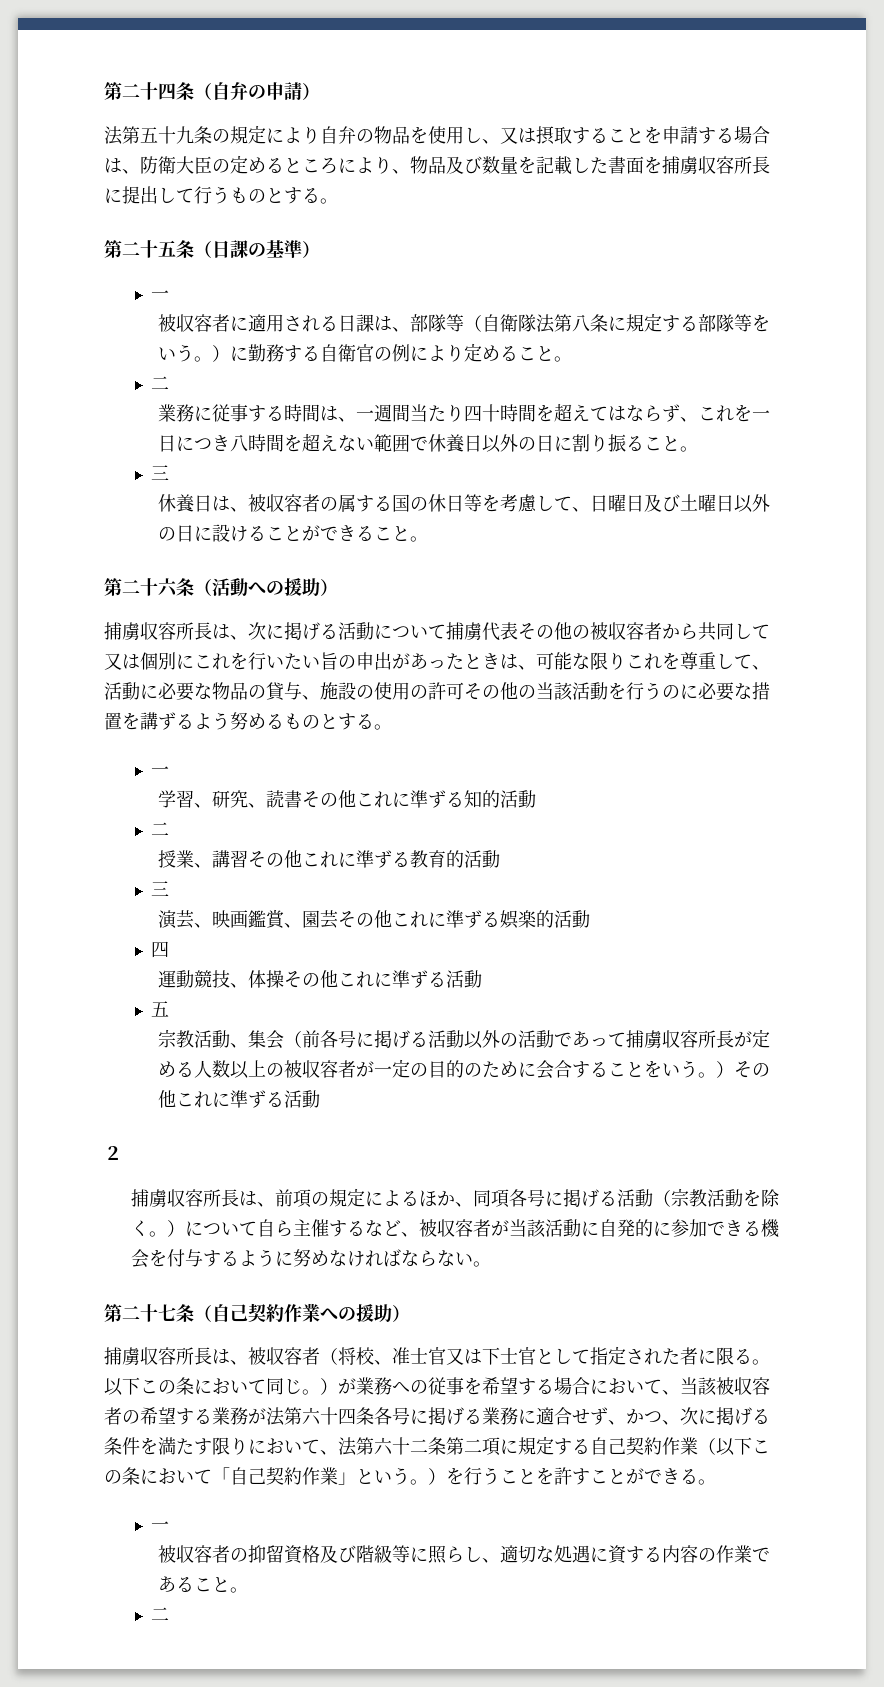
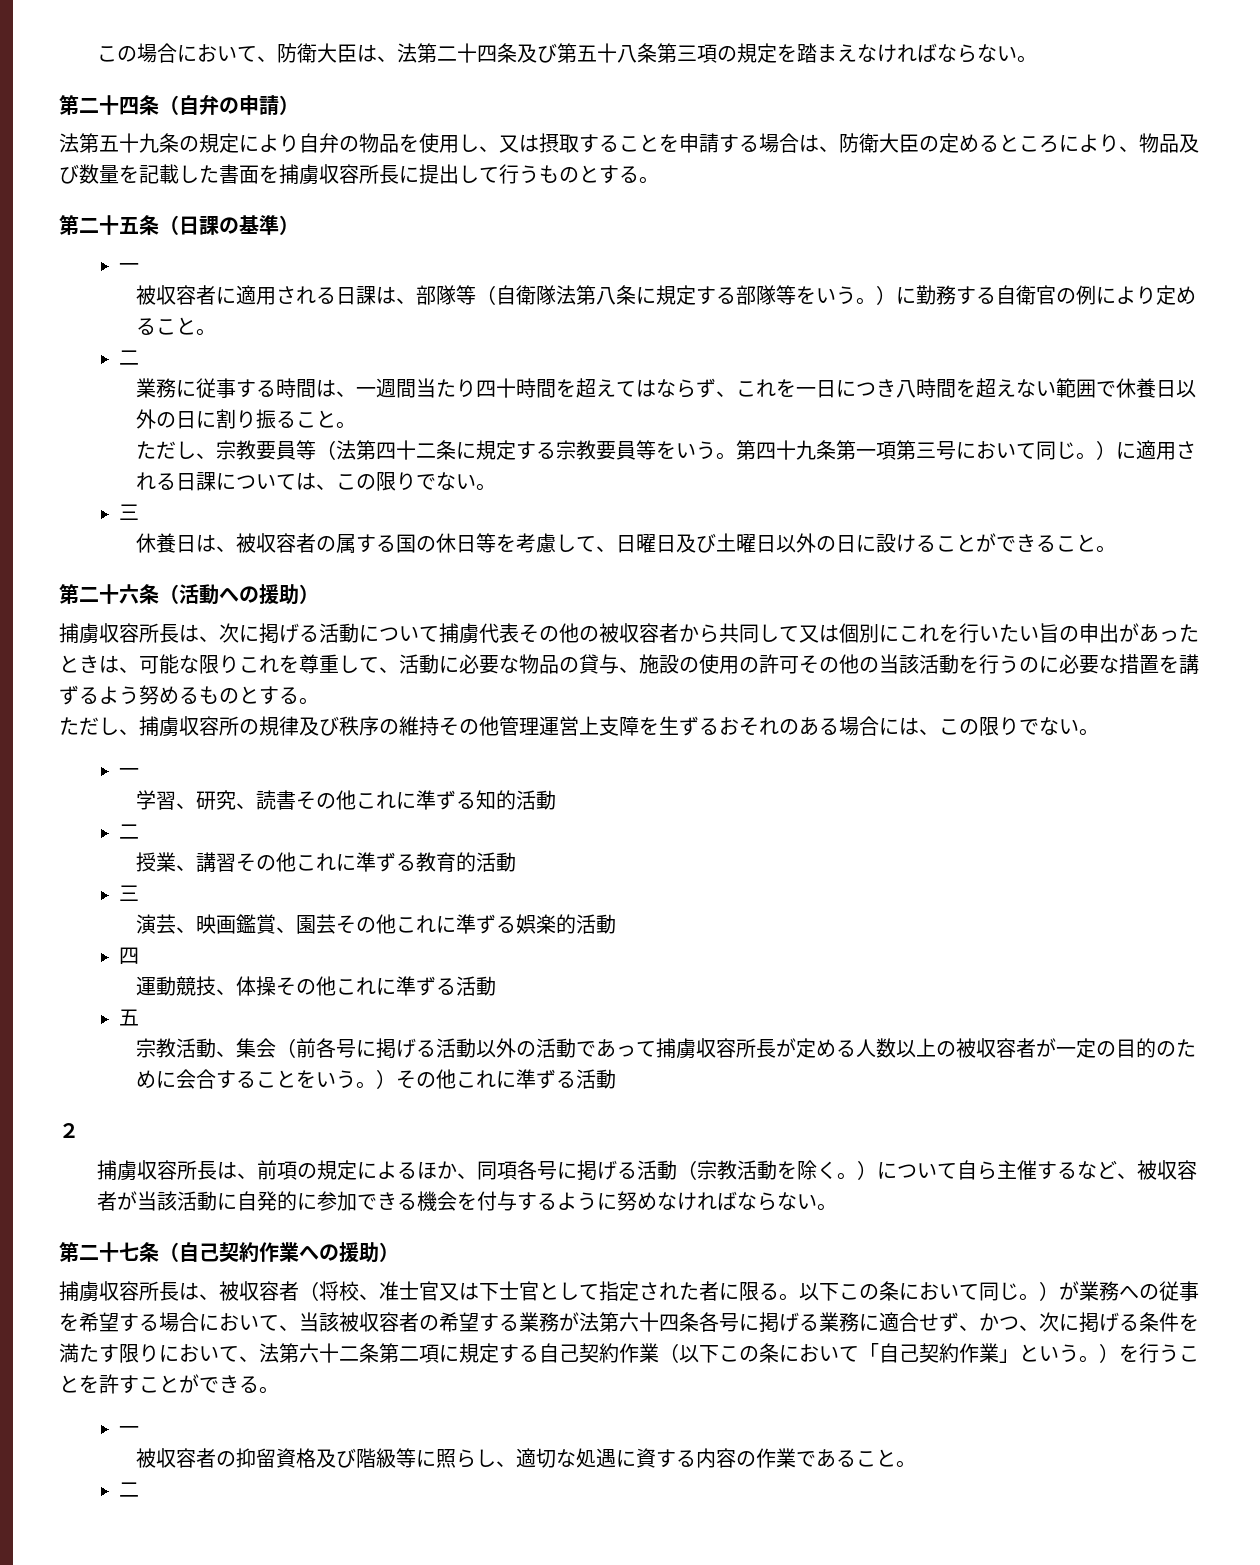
(104, 91) none -> [97,43,1038,63] この場合において、防衛大臣は、法第二十四条及び第五十八条第三項の規定を踏まえなければならない。 //
(699, 449) none -> [135,440,1196,460] [135,471,496,491] // ただし、宗教要員等（法第四十二条に規定する宗教要員等をいう。第四十九条第一項第三号において同じ。）に適用される日課については、この限りでない。
(392, 727) none -> [59,716,1099,737] // ただし、捕虜収容所の規律及び秩序の維持その他管理運営上支障を生ずるおそれのある場合には、この限りでない。

